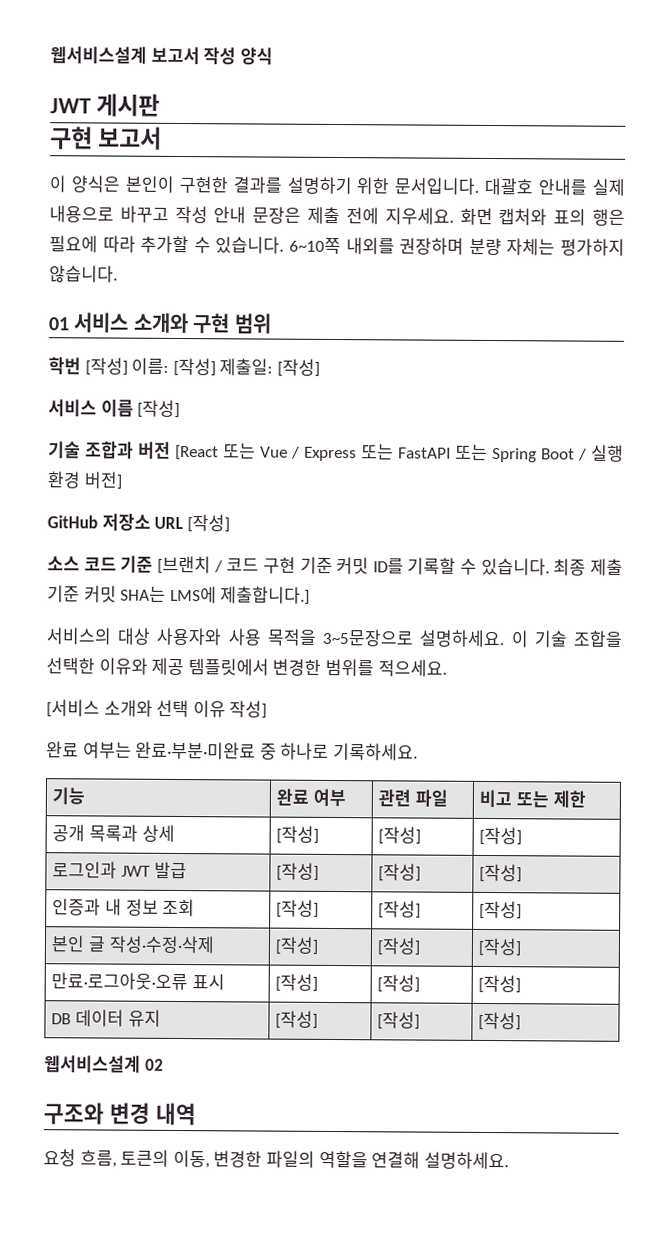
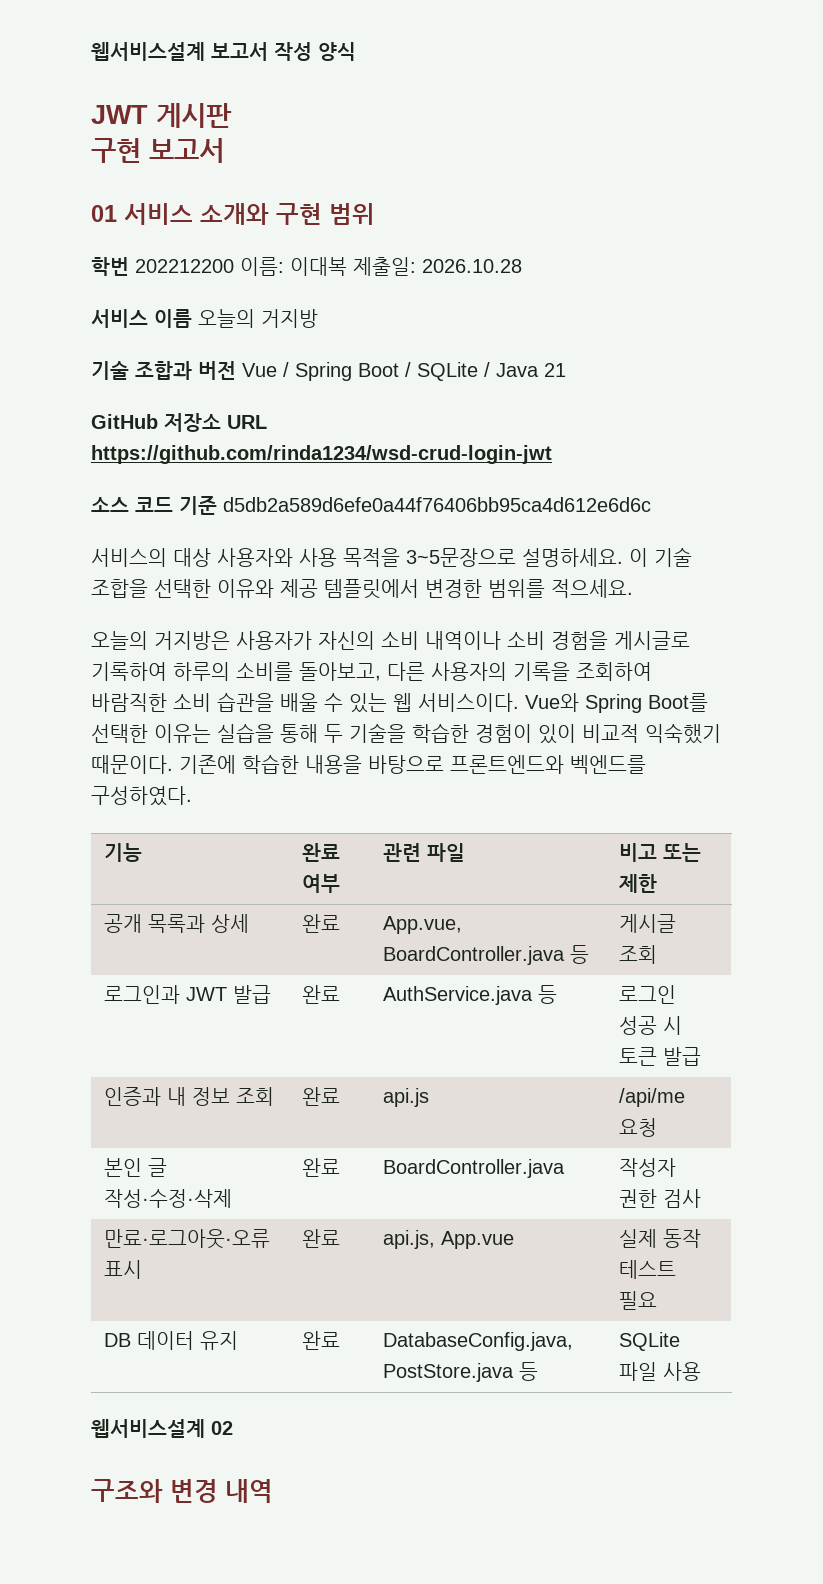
[49,175,625,196] [49,205,625,226] [49,235,626,256] [49,265,118,283] // 이 양식은 본인이 구현한 결과를 설명하기 위한 문서입니다. 대괄호 안내를 실제 내용으로 바꾸고 작성 안내 문장은 제출 전에 지우세요. 화면 캡처와 표의 행은 필요에 따라 추가할 수 있습니다. 6~10쪽 내외를 권장하며 분량 자체는 평가하지 않습니다. -> (224, 150) none
[84,357,320,377] [작성] 이름: [작성] 제출일: [작성] -> [135,257,522,276] 202212200 이름: 이대복 제출일: 2026.10.28
[137,399,181,419] [작성] -> [198,309,318,328] 오늘의 거지방
[175,442,624,463] [47,471,123,490] [React 또는 Vue / Express 또는 FastAPI 또는 Spring Boot / 실행 환경 버전] -> [242,362,566,381] Vue / Spring Boot / SQLite / Java 21
[186,514,230,533] [작성] -> [91,445,552,464] https://github.com/rinda1234/wsd-crud-login-jwt
[156,555,624,576] [47,585,311,605] [브랜치 / 코드 구현 기준 커밋 ID를 기록할 수 있습니다. 최종 제출 기준 커밋 SHA는 LMS에 제출합니다.] -> [223,497,651,512] d5db2a589d6efe0a44f76406bb95ca4d612e6d6c
[46,699,268,719] [46,741,418,761] [서비스 소개와 선택 이유 작성] // 완료 여부는 완료·부분·미완료 중 하나로 기록하세요. -> [91,631,690,650] [91,662,652,681] [91,692,708,713] [91,723,721,744] [91,754,646,774] [91,786,192,806] 오늘의 거지방은 사용자가 자신의 소비 내역이나 소비 경험을 게시글로 기록하여 하루의 소비를 돌아보고, 다른 사용자의 기록을 조회하여 바람직한 소비 습관을 배울 수 있는 웹 서비스이다. Vue와 Spring Boot를 선택한 이유는 실습을 통해 두 기술을 학습한 경험이 있이 비교적 익숙했기 때문이다. 기존에 학습한 내용을 바탕으로 프론트엔드와 벡엔드를 구성하였다.
[276,825,320,844] [378,826,422,845] [479,826,523,846] [52,861,187,880] [276,862,320,881] [378,863,422,882] [479,863,523,883] [작성] | [작성] | [작성] // 로그인과 JWT 발급 | [작성] | [작성] | [작성] -> [302,914,341,933] [383,916,463,934] [383,945,590,965] [619,914,677,933] [619,945,658,964] [104,985,272,1004] [302,985,341,1004] [383,985,558,1005] [619,985,677,1004] [619,1016,683,1035] [619,1047,702,1066] 완료 | App.vue, BoardController.java 등 | 게시글 조회 // 로그인과 JWT 발급 | 완료 | AuthService.java 등 | 로그인 성공 시 토큰 발급
[276,899,320,918] [378,900,422,919] [479,900,523,920] [작성] | [작성] | [작성] -> [302,1087,341,1106] [383,1088,430,1107] [619,1088,686,1107] [619,1118,658,1137] 완료 | api.js | /api/me 요청
[275,936,320,955] [377,937,422,956] [478,937,523,957] [51,972,225,991] [275,973,319,992] [377,974,421,993] [478,974,522,994] [51,1009,161,1027] [275,1010,319,1029] [377,1011,421,1030] [478,1011,522,1031] [작성] | [작성] | [작성] // 만료·로그아웃·오류 표시 | [작성] | [작성] | [작성] // DB 데이터 유지 | [작성] | [작성] | [작성] -> [302,1158,341,1177] [383,1159,566,1178] [619,1158,677,1177] [619,1189,702,1208] [104,1229,271,1249] [104,1260,143,1279] [302,1229,341,1248] [383,1230,515,1249] [619,1229,702,1248] [619,1260,677,1279] [619,1291,658,1310] [104,1331,239,1350] [302,1331,341,1350] [383,1332,574,1351] [383,1362,539,1382] [619,1332,681,1351] [619,1362,702,1381] 완료 | BoardController.java | 작성자 권한 검사 // 만료·로그아웃·오류 표시 | 완료 | api.js, App.vue | 실제 동작 테스트 필요 // DB 데이터 유지 | 완료 | DatabaseConfig.java, PostStore.java 등 | SQLite 파일 사용
[43,1149,509,1170] // 요청 흐름, 토큰의 이동, 변경한 파일의 역할을 연결해 설명하세요. -> (273, 1491) none

